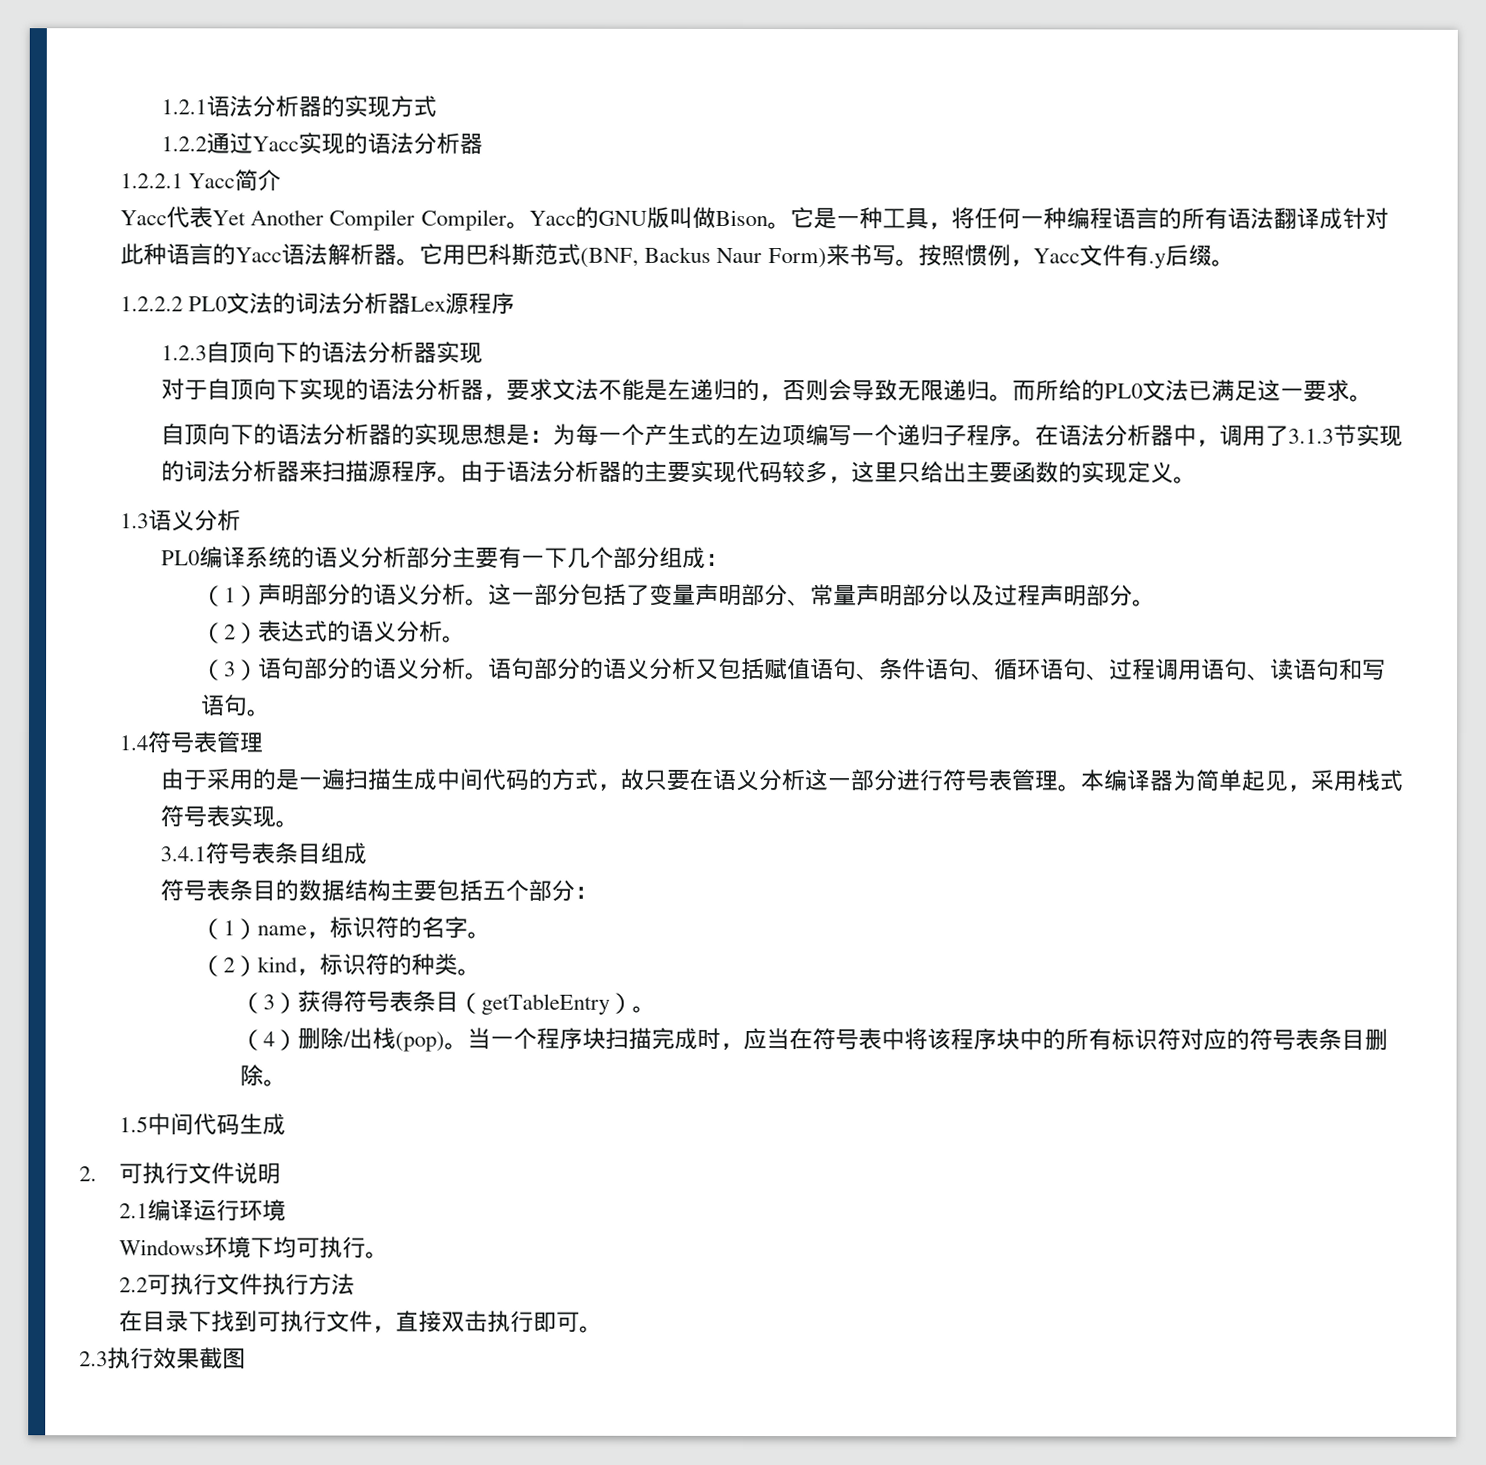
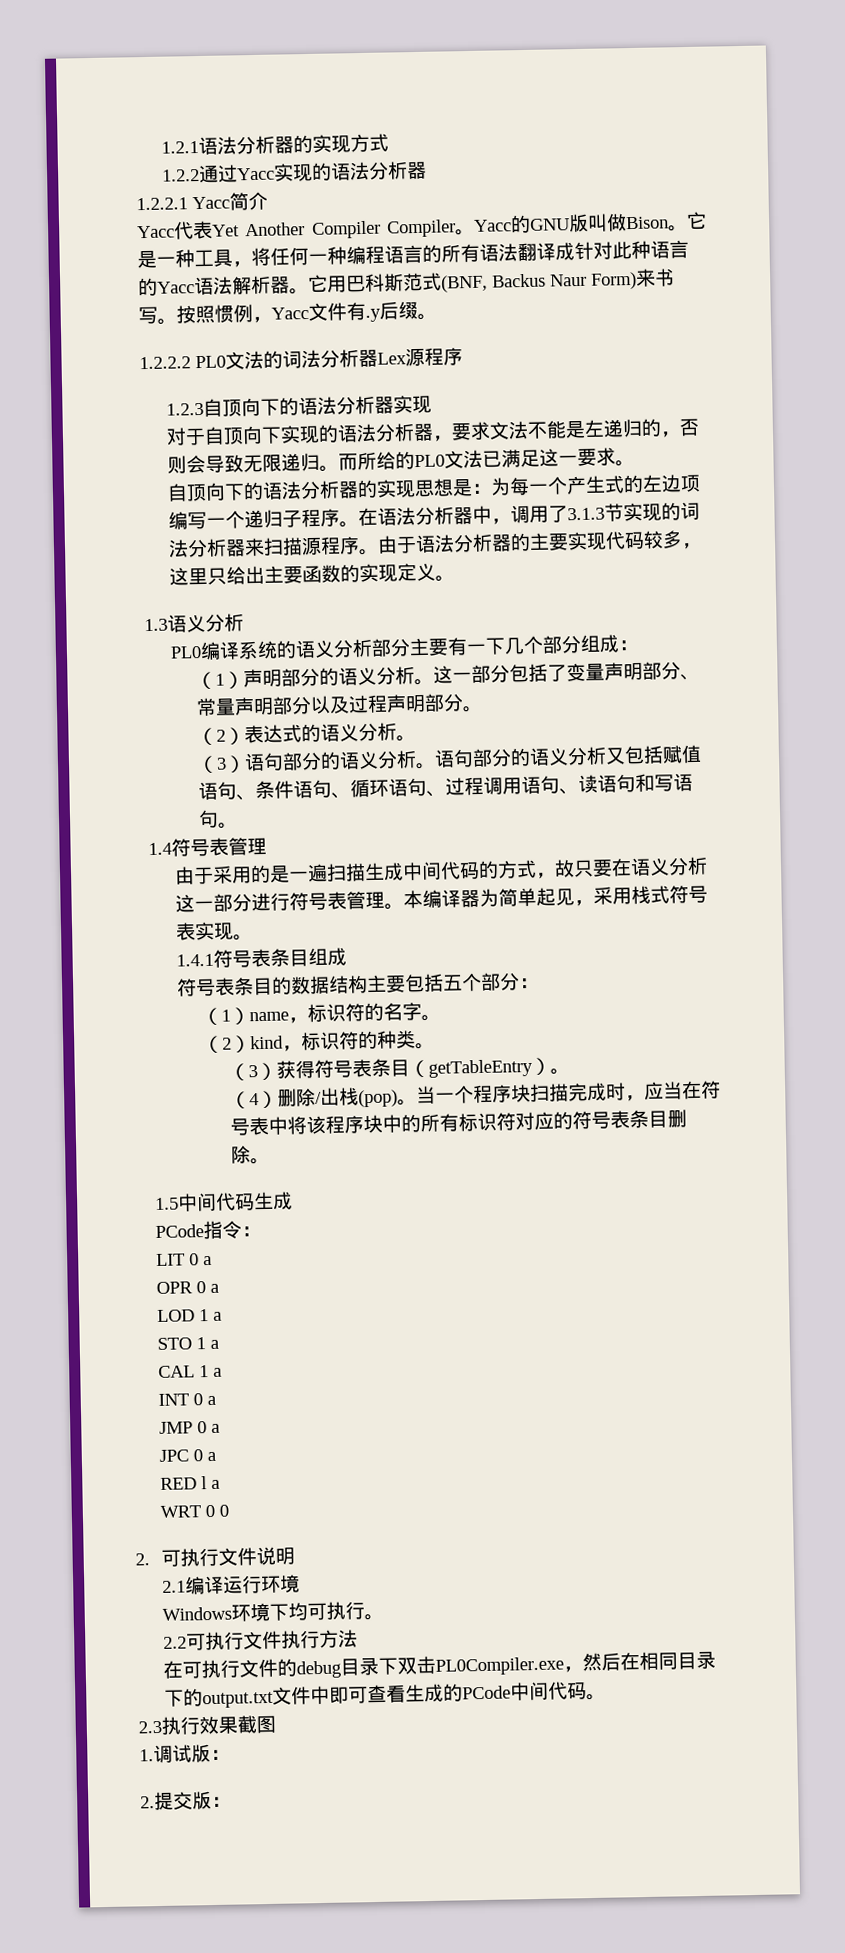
[159,846,206,862] 3.4.1 -> [175,953,214,967] 1.4.1
(287, 1124) none -> [154,1220,261,1240] [155,1253,212,1266] [155,1281,219,1294] [156,1309,222,1322] [156,1337,219,1350] [157,1365,222,1378] [157,1393,216,1406] [158,1421,220,1434] [158,1449,216,1462] [159,1476,220,1490] [159,1504,229,1518] // PCode指令： // LIT 0 a // OPR 0 a // LOD 1 a // STO 1 a // CAL 1 a // INT 0 a // JMP 0 a // JPC 0 a // RED l a // WRT 0 0
[142,1310,581,1333] 目录下找到可执行文件，直接双击执行即可 -> [181,1651,716,1679] [163,1681,587,1709] 可执行文件的debug目录下双击PL0Compiler.exe，然后在相同目录下的output.txt文件中即可查看生成的PCode中间代码
(246, 1359) none -> [139,1744,230,1764] [140,1791,231,1811] // 1.调试版： // 2.提交版：

